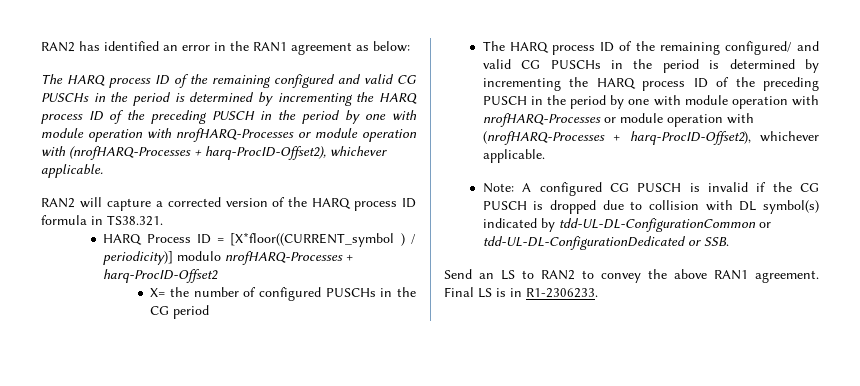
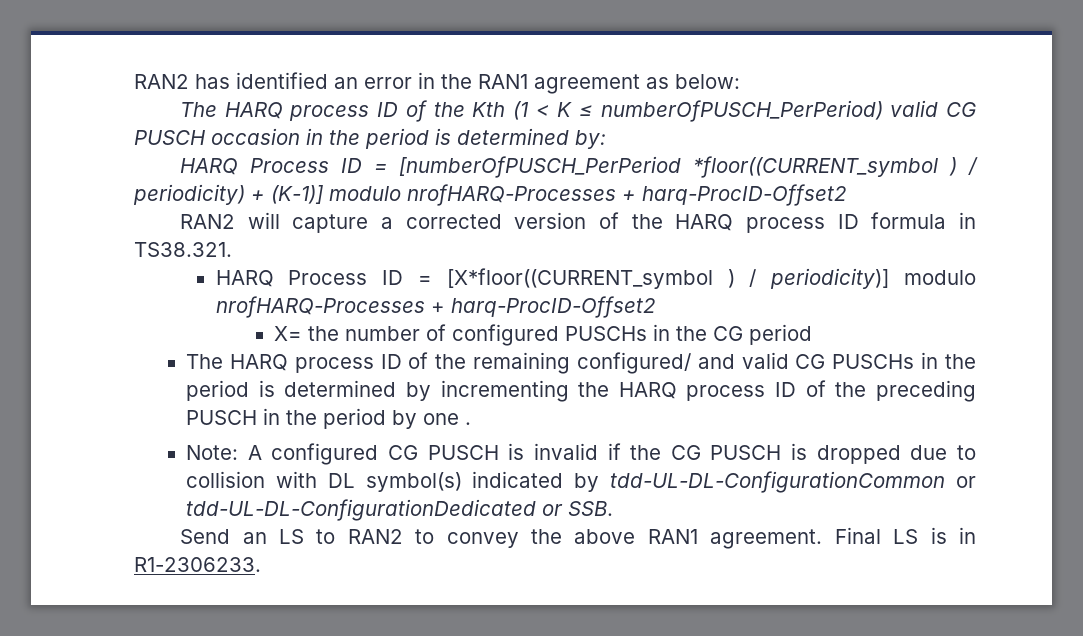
[212,74,416,88] [41,92,417,106] [41,110,418,124] [41,128,417,142] [41,146,387,160] [41,164,103,178] remaining configured and valid CG PUSCHs in the period is determined by incrementing the HARQ process ID of the preceding PUSCH in the period by one with module operation with nrofHARQ-Processes or module operation with (nrofHARQ-Processes + harq-ProcID-Offset2), whichever applicable. -> [472,100,976,122] [134,128,606,149] [180,156,978,178] [133,184,847,206] Kth (1 < K ≤ numberOfPUSCH_PerPeriod) valid CG PUSCH occasion in the period is determined by: // HARQ Process ID = [numberOfPUSCH_PerPeriod *floor((CURRENT_symbol ) / periodicity) + (K-1)] modulo nrofHARQ-Processes + harq-ProcID-Offset2
[653,95,819,109] [482,113,754,127] [482,131,819,145] [482,149,545,163] with module operation with nrofHARQ-Processes or module operation with (nrofHARQ-Processes + harq-ProcID-Offset2), whichever applicable. -> [465,422,472,425] .

